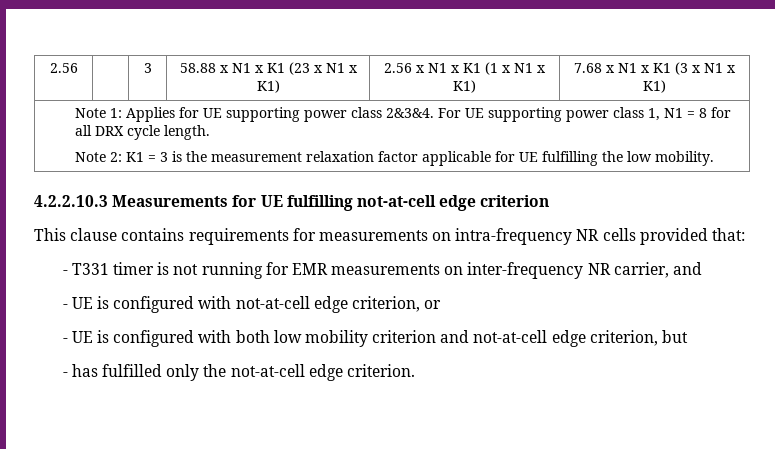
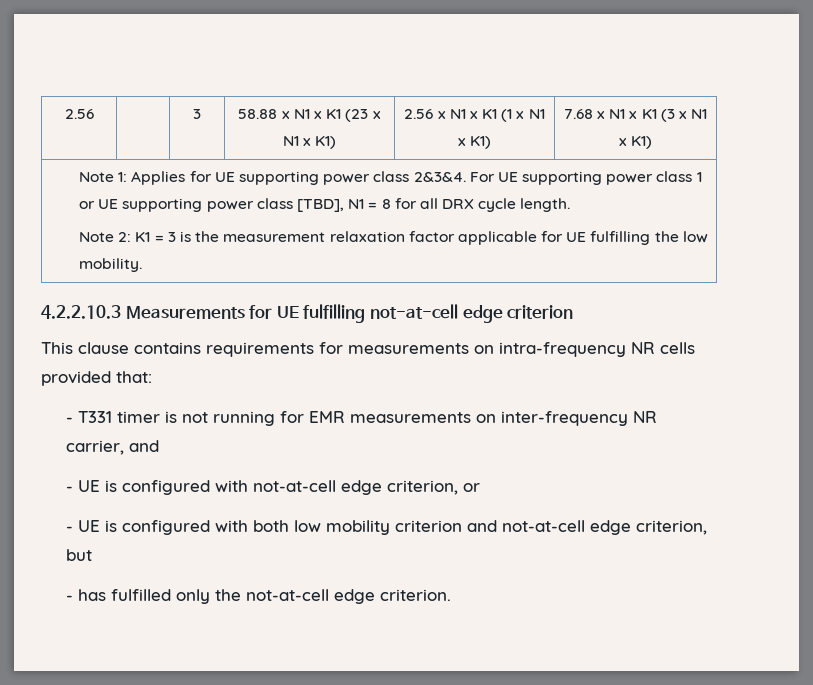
[647,108,660,121] 1, -> [696,172,702,182] [79,198,344,212] 1 or UE supporting power class [TBD],

